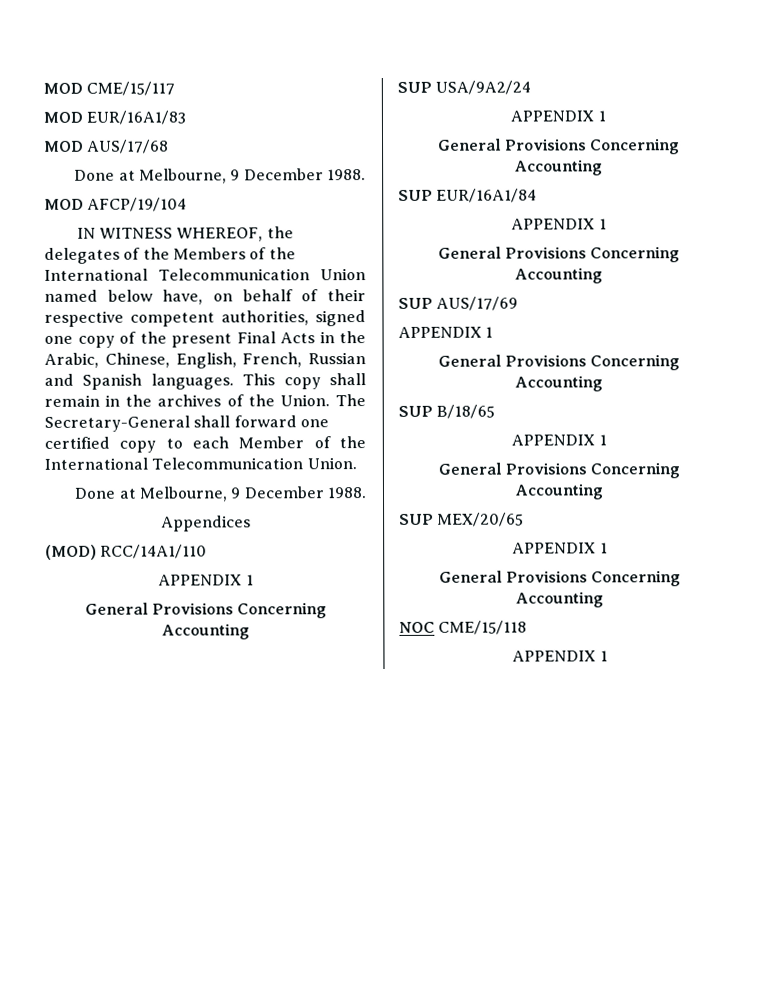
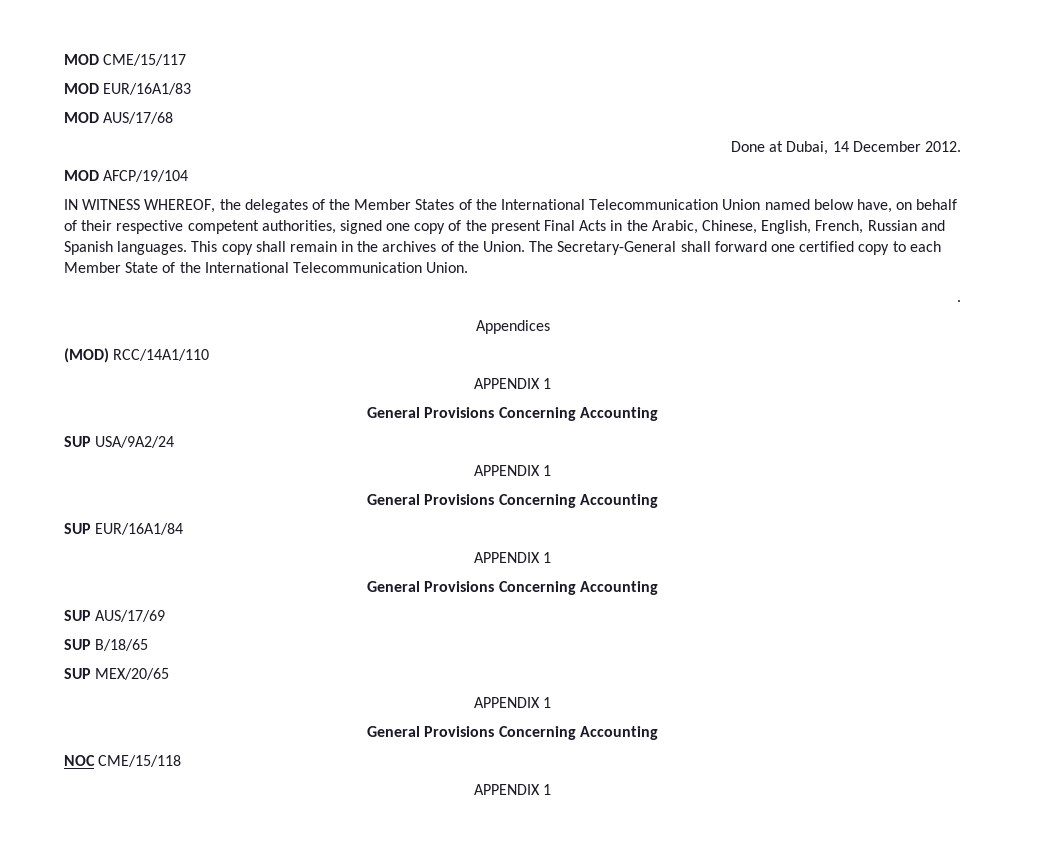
[139,168,366,184] Melbourne, 9 December 1988. -> [786,141,961,155] Dubai, 14 December 2012.
[172,247,246,260] Members -> [354,199,455,210] Member States
(305, 442) none -> [125,262,159,273] State
[74,486,367,502] Done at Melbourne, 9 December 1988. -> [957,300,961,302] .
[398,326,494,338] [437,354,681,371] [515,375,603,392] [398,404,496,419] [511,434,607,446] [437,462,681,479] [515,483,604,500] APPENDIX 1 // General Provisions Concerning Accounting // SUP B/18/65 // APPENDIX 1 // General Provisions Concerning Accounting -> [64,639,149,651] SUP B/18/65

